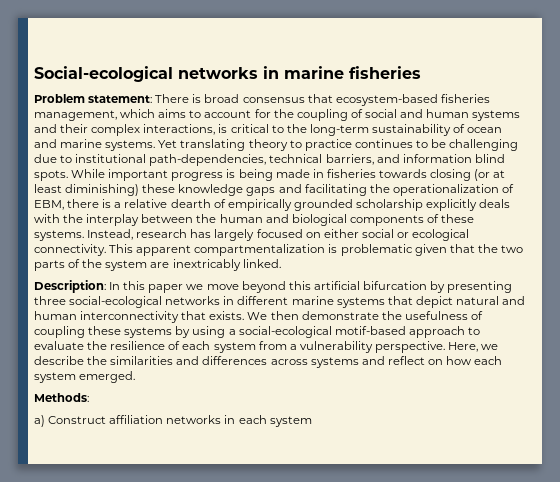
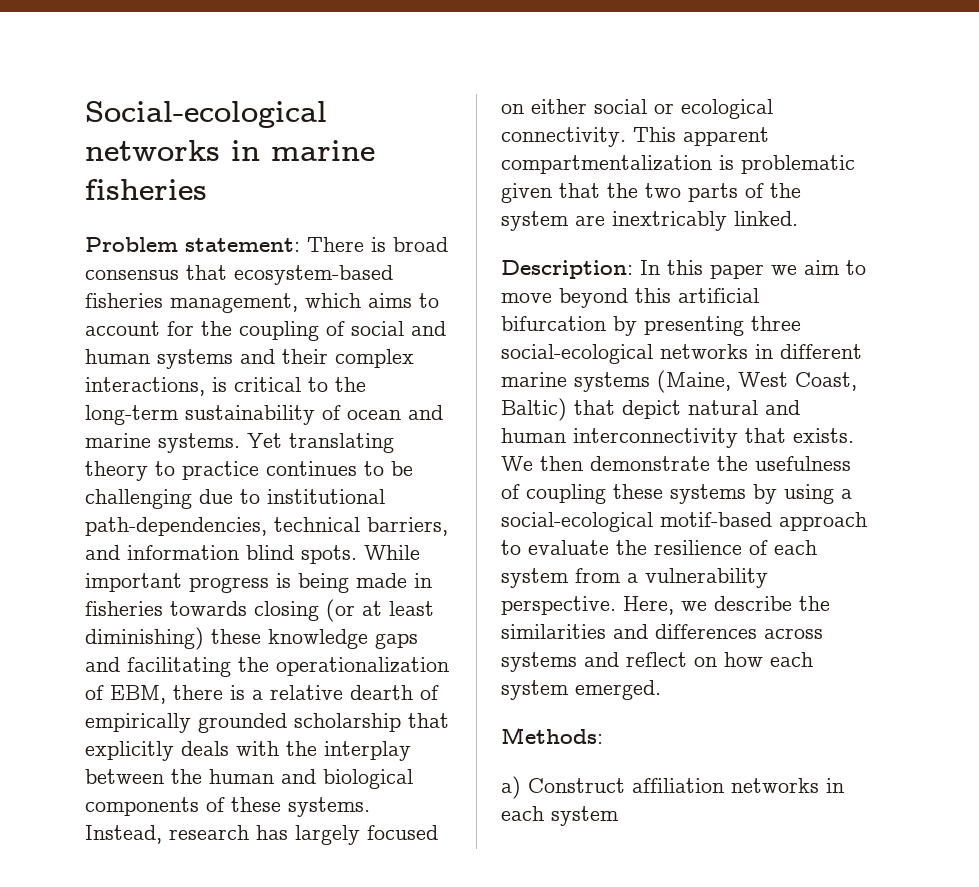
(423, 205) none -> [408,713,449,728] that
(204, 287) none -> [804,260,866,275] aim to
(385, 302) none -> [657,370,857,393] [501,398,567,421] (Maine, West Coast, Baltic)

